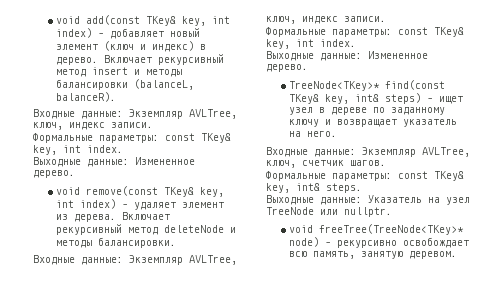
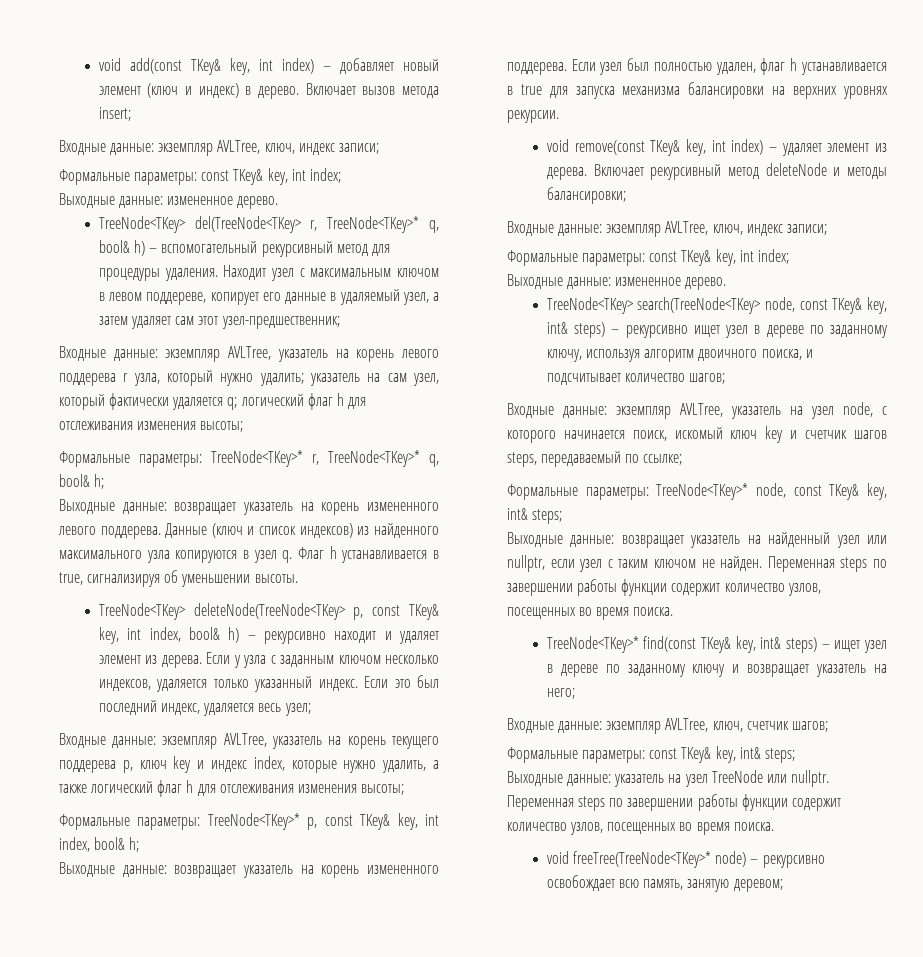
[157,54,224,65] [55,67,182,77] [55,79,194,90] [55,92,116,102] [32,109,237,119] [32,122,153,130] [32,133,231,143] [32,145,123,155] [32,157,195,167] [32,170,75,178] рекурсивный метод insert и методы балансировки (balanceL, balanceR). // Входные данные: Экземпляр AVLTree, ключ, индекс записи. // Формальные параметры: const TKey& key, int index. // Выходные данные: Измененное дерево. -> [362,86,439,98] [98,107,131,121] [58,140,379,156] [58,168,341,185] [58,193,279,209] [98,216,439,233] [98,240,390,257] [98,265,439,281] [98,289,439,305] [98,316,340,329] [58,346,440,362] [58,370,439,386] [58,393,367,410] [58,421,244,432] [58,450,440,467] [58,474,105,489] [58,499,440,515] [57,523,439,539] [58,546,440,563] [58,570,298,587] [98,603,439,620] [98,627,440,644] [98,652,439,668] [98,675,439,692] [98,700,311,716] [58,733,439,749] [58,756,439,773] [58,780,405,797] [58,813,440,830] [58,837,140,852] [58,862,440,878] [506,58,887,75] [506,82,888,99] [506,110,559,123] вызов метода insert; // Входные данные: экземпляр AVLTree, ключ, индекс записи; // Формальные параметры: const TKey& key, int index; // Выходные данные: измененное дерево. // TreeNode<TKey> del(TreeNode<TKey> r, TreeNode<TKey>* q, bool& h) – вспомогательный рекурсивный метод для процедуры удаления. Находит узел с максимальным ключом в левом поддереве, копирует его данные в удаляемый узел, а затем удаляет сам этот узел-предшественник; // Входные данные: экземпляр AVLTree, указатель на корень левого поддерева r узла, который нужно удалить; указатель на сам узел, который фактически удаляется q; логический флаг h для отслеживания изменения высоты; // Формальные параметры: TreeNode<TKey>* r, TreeNode<TKey>* q, bool& h; // Выходные данные: возвращает указатель на корень измененного левого поддерева. Данные (ключ и список индексов) из найденного максимального узла копируются в узел q. Флаг h устанавливается в true, сигнализируя об уменьшении высоты. // TreeNode<TKey> deleteNode(TreeNode<TKey> p, const TKey& key, int index, bool& h) – рекурсивно находит и удаляет элемент из дерева. Если у узла с заданным ключом несколько индексов, удаляется только указанный индекс. Если это был последний индекс, удаляется весь узел; // Входные данные: экземпляр AVLTree, указатель на корень текущего поддерева p, ключ key и индекс index, которые нужно удалить, а также логический флаг h для отслеживания изменения высоты; // Формальные параметры: TreeNode<TKey>* p, const TKey& key, int index, bool& h; // Выходные данные: возвращает указатель на корень измененного поддерева. Если узел был полностью удален, флаг h устанавливается в true для запуска механизма балансировки на верхних уровнях рекурсии.
[97,237,176,248] [32,255,237,265] [265,16,386,24] [265,27,464,37] [265,39,356,49] [265,51,428,61] [265,64,308,72] балансировки. // Входные данные: Экземпляр AVLTree, ключ, индекс записи. // Формальные параметры: const TKey& key, int index. // Выходные данные: Измененное дерево. -> [546,187,626,204] [506,221,827,237] [506,249,789,266] [506,274,727,290] [546,297,887,314] [546,322,888,338] [546,349,813,362] [546,373,726,385] [506,402,887,419] [506,426,887,443] [506,451,683,467] [506,483,888,500] [506,508,563,524] [506,532,887,548] [506,555,887,572] [506,579,821,596] [506,607,674,620] балансировки; // Входные данные: экземпляр AVLTree, ключ, индекс записи; // Формальные параметры: const TKey& key, int index; // Выходные данные: измененное дерево. // TreeNode<TKey> search(TreeNode<TKey> node, const TKey& key, int& steps) – рекурсивно ищет узел в дереве по заданному ключу, используя алгоритм двоичного поиска, и подсчитывает количество шагов; // Входные данные: экземпляр AVLTree, указатель на узел node, с которого начинается поиск, искомый ключ key и счетчик шагов steps, передаваемый по ссылке; // Формальные параметры: TreeNode<TKey>* node, const TKey& key, int& steps; // Выходные данные: возвращает указатель на найденный узел или nullptr, если узел с таким ключом не найден. Переменная steps по завершении работы функции содержит количество узлов, посещенных во время поиска.
[306,131,337,137] [265,147,416,157] него. // Входные данные: Экземпляр -> [546,688,575,699] [506,718,662,734] него; // Входные данные: экземпляр
[349,160,386,166] шагов. -> [791,721,828,732] шагов;
[325,183,362,193] [265,195,422,205] steps. // Выходные данные: Указатель -> [764,748,795,763] [506,771,665,787] steps; // Выходные данные: указатель
(392, 212) none -> [506,794,841,811] [506,822,774,835] Переменная steps по завершении работы функции содержит количество узлов, посещенных во время поиска.
[408,251,457,259] деревом. -> [733,879,783,892] деревом;

